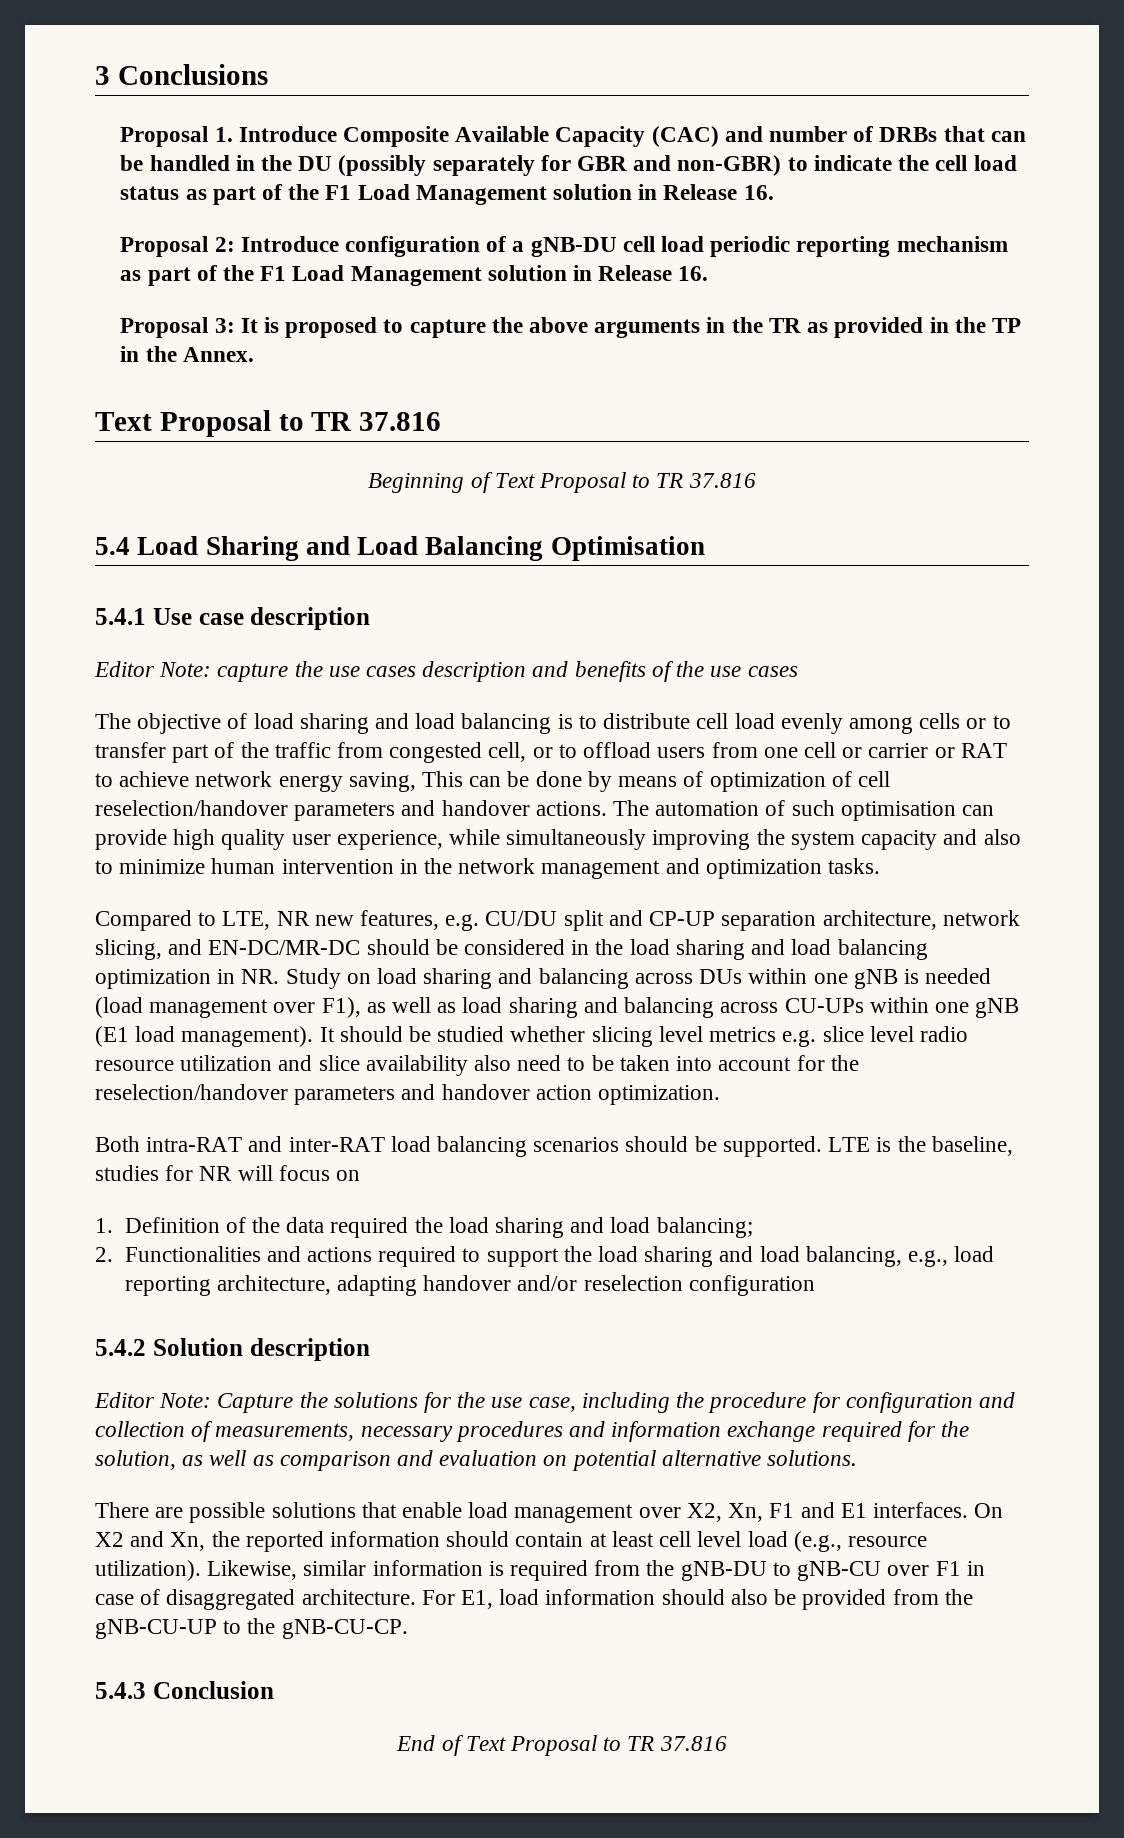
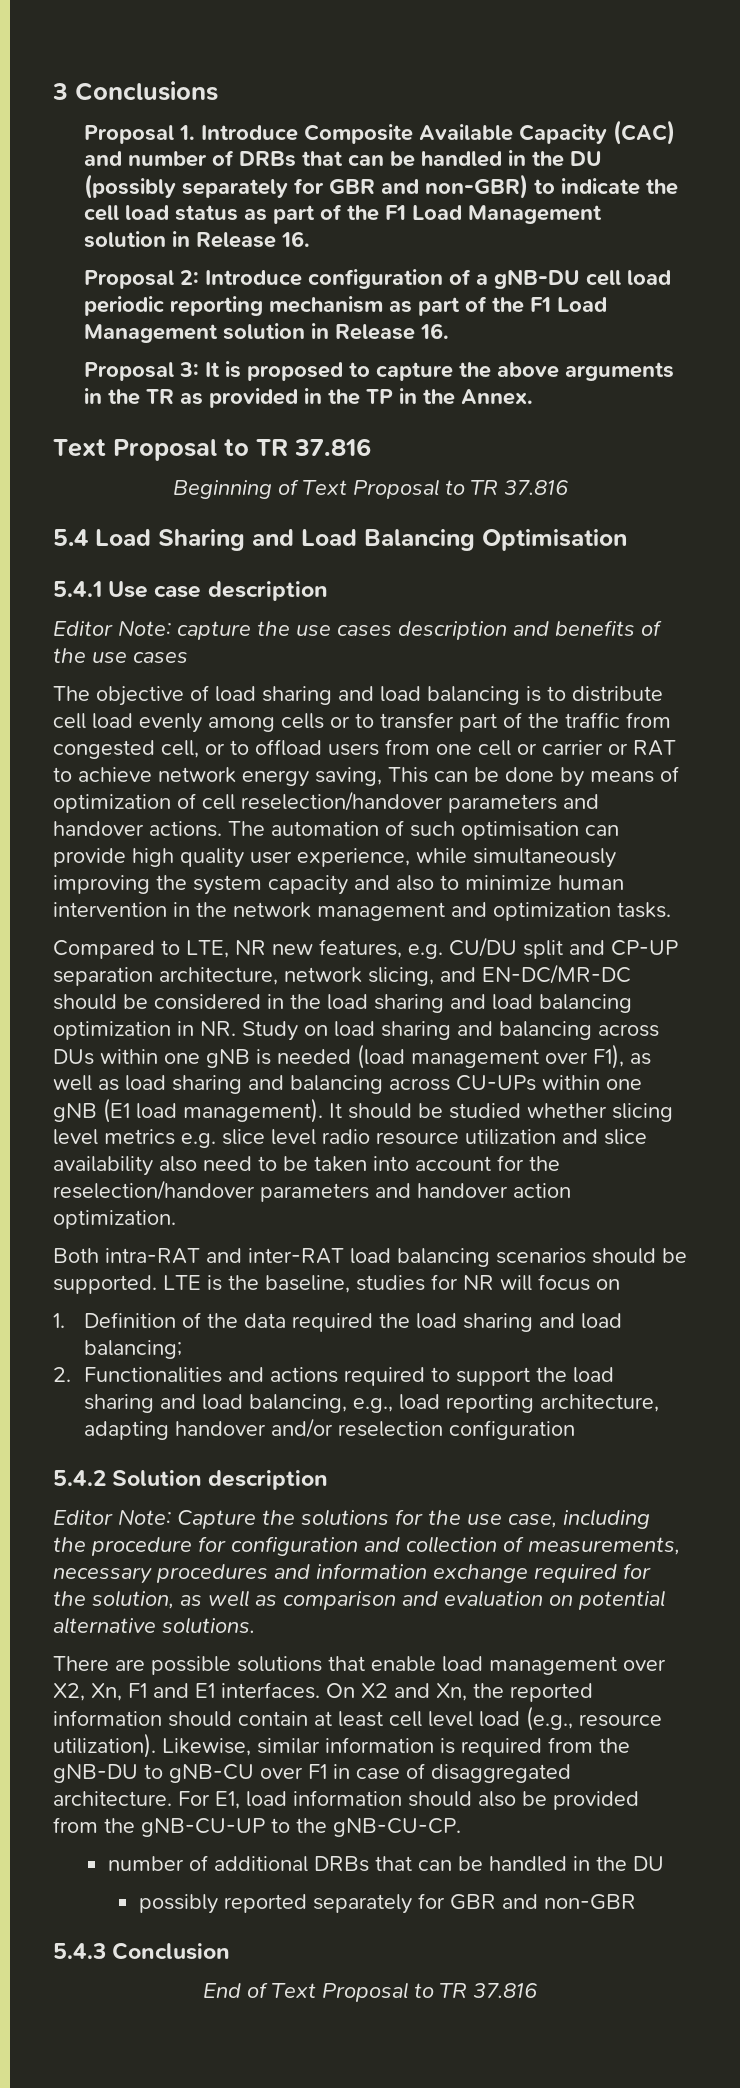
(408, 1629) none -> [108,1855,665,1872] [139,1893,637,1914] // number of additional DRBs that can be handled in the DU // possibly reported separately for GBR and non-GBR

